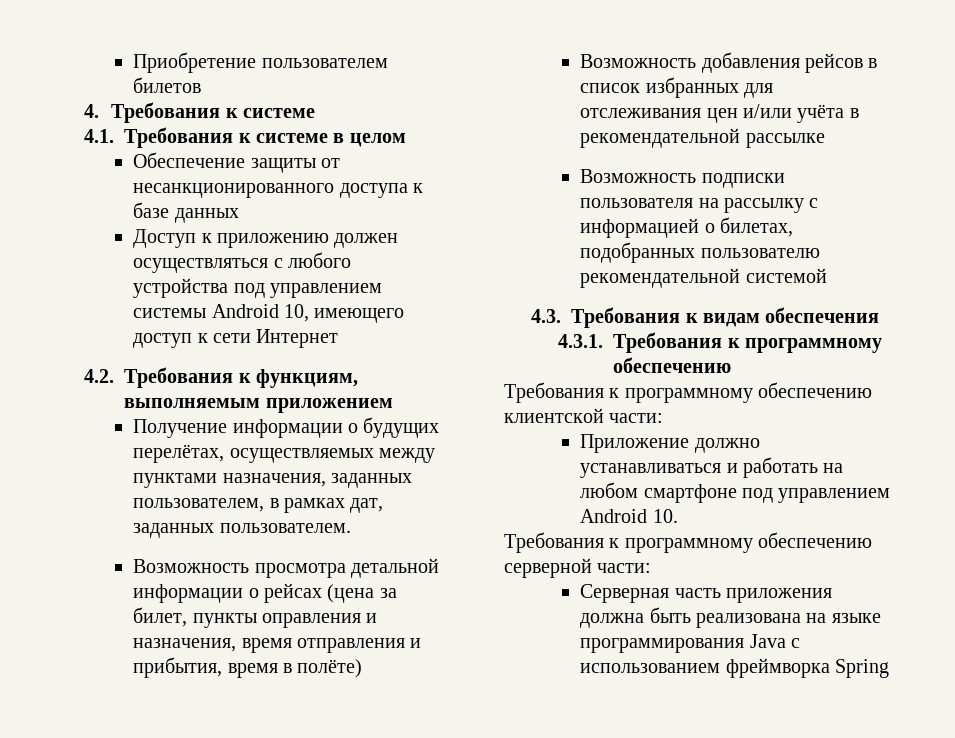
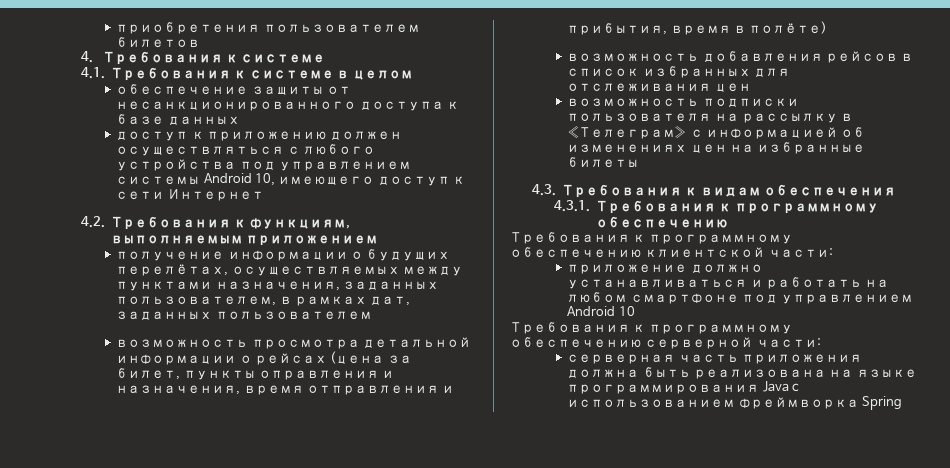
[133,52,257,73] Приобретение -> [116,22,261,34] приобретения
[133,152,246,168] Обеспечение -> [116,84,249,95] обеспечение
[133,229,197,248] Доступ -> [116,131,189,141] доступ
[133,419,228,438] Получение -> [116,251,225,261] получение
[219,523,351,533] [133,559,250,573] пользователем. // Возможность -> [215,311,372,320] [116,339,249,347] пользователем // возможность
[580,54,697,68] Возможность -> [567,53,700,61] возможность
[743,104,859,123] [580,128,825,148] [580,169,785,188] [580,198,819,213] [580,217,794,238] [580,242,820,263] [580,268,827,288] и/или учёта в рекомендательной рассылке // Возможность подписки пользователя на рассылку с информацией о билетах, подобранных пользователю рекомендательной системой -> [567,98,799,107] [567,113,854,123] [567,125,866,139] [567,142,866,154] [567,157,640,168] // возможность подписки пользователя на рассылку в «Телеграм» с информацией об изменениях цен на избранные билеты
[580,434,690,453] Приложение -> [567,264,688,274] приложение
[652,509,678,523] 10. -> [618,306,635,316] 10
[580,584,670,603] Серверная -> [567,354,676,364] серверная

